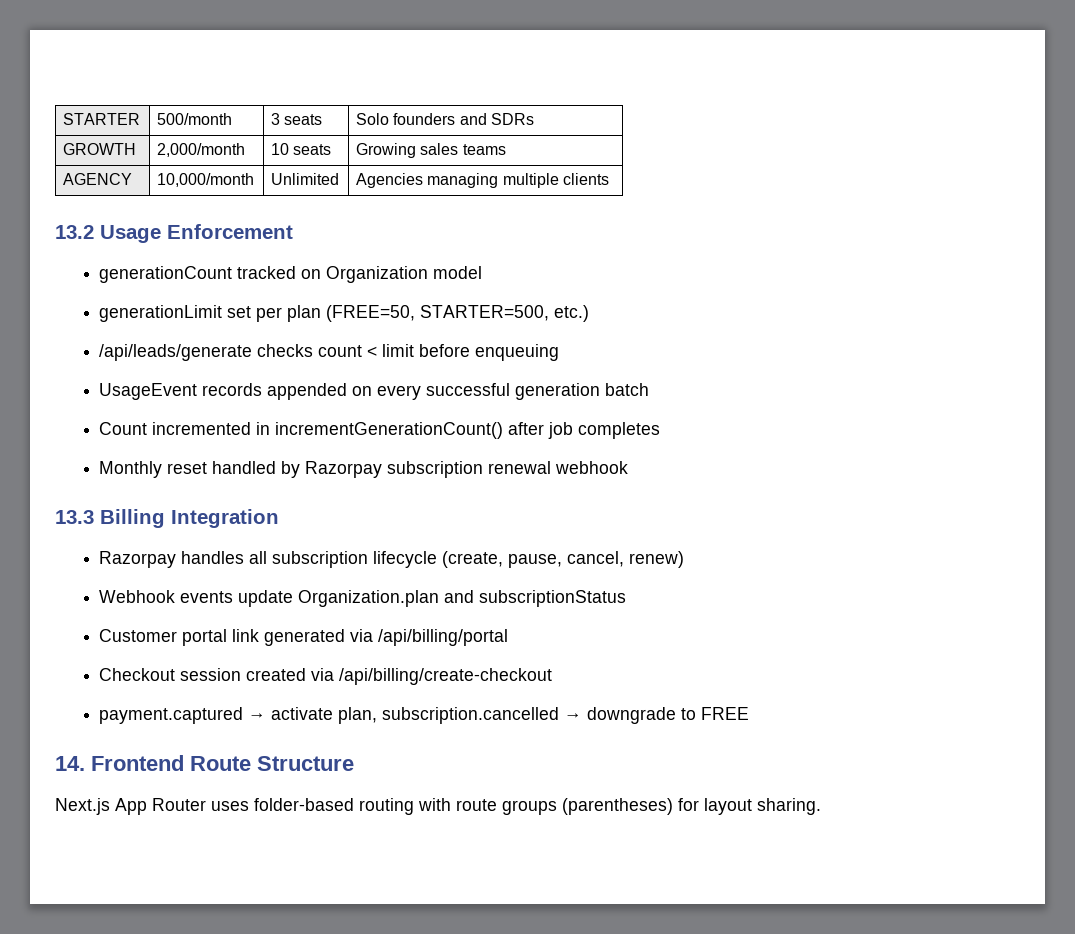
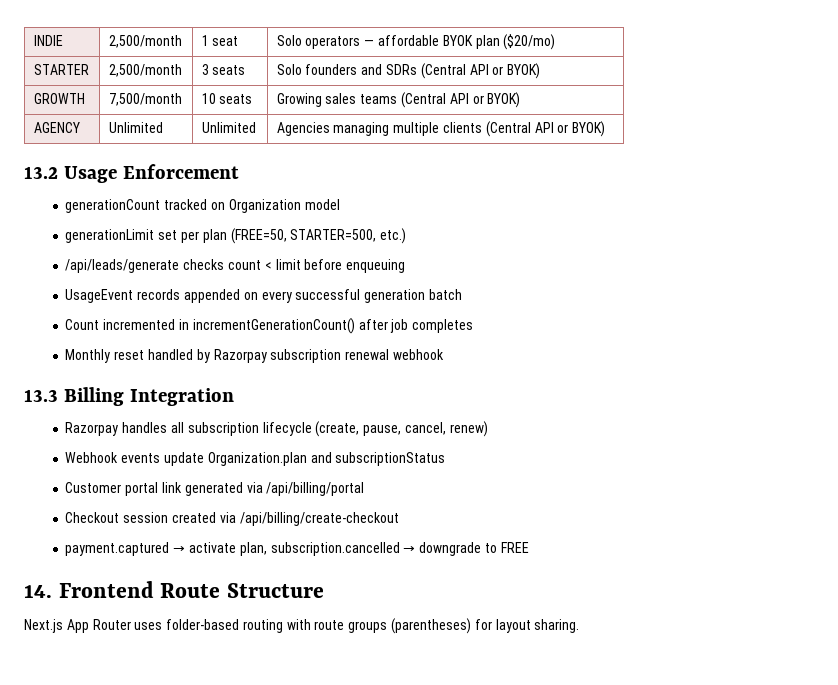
(63, 119) none -> [33,35,63,46] [108,35,182,48] [201,35,239,46] [276,34,556,50] INDIE | 2,500/month | 1 seat | Solo operators — affordable BYOK plan ($20/mo) //
[157,113,233,125] 500/month -> [108,64,182,77] 2,500/month
(534, 119) none -> [420,63,541,79] (Central API or BYOK)
[157,143,246,157] 2,000/month -> [108,93,182,106] 7,500/month
(506, 149) none -> [401,92,521,108] (Central API or BYOK)
[157,173,255,187] 10,000/month -> [108,122,163,133] Unlimited
(609, 179) none -> [485,121,606,137] (Central API or BYOK)

